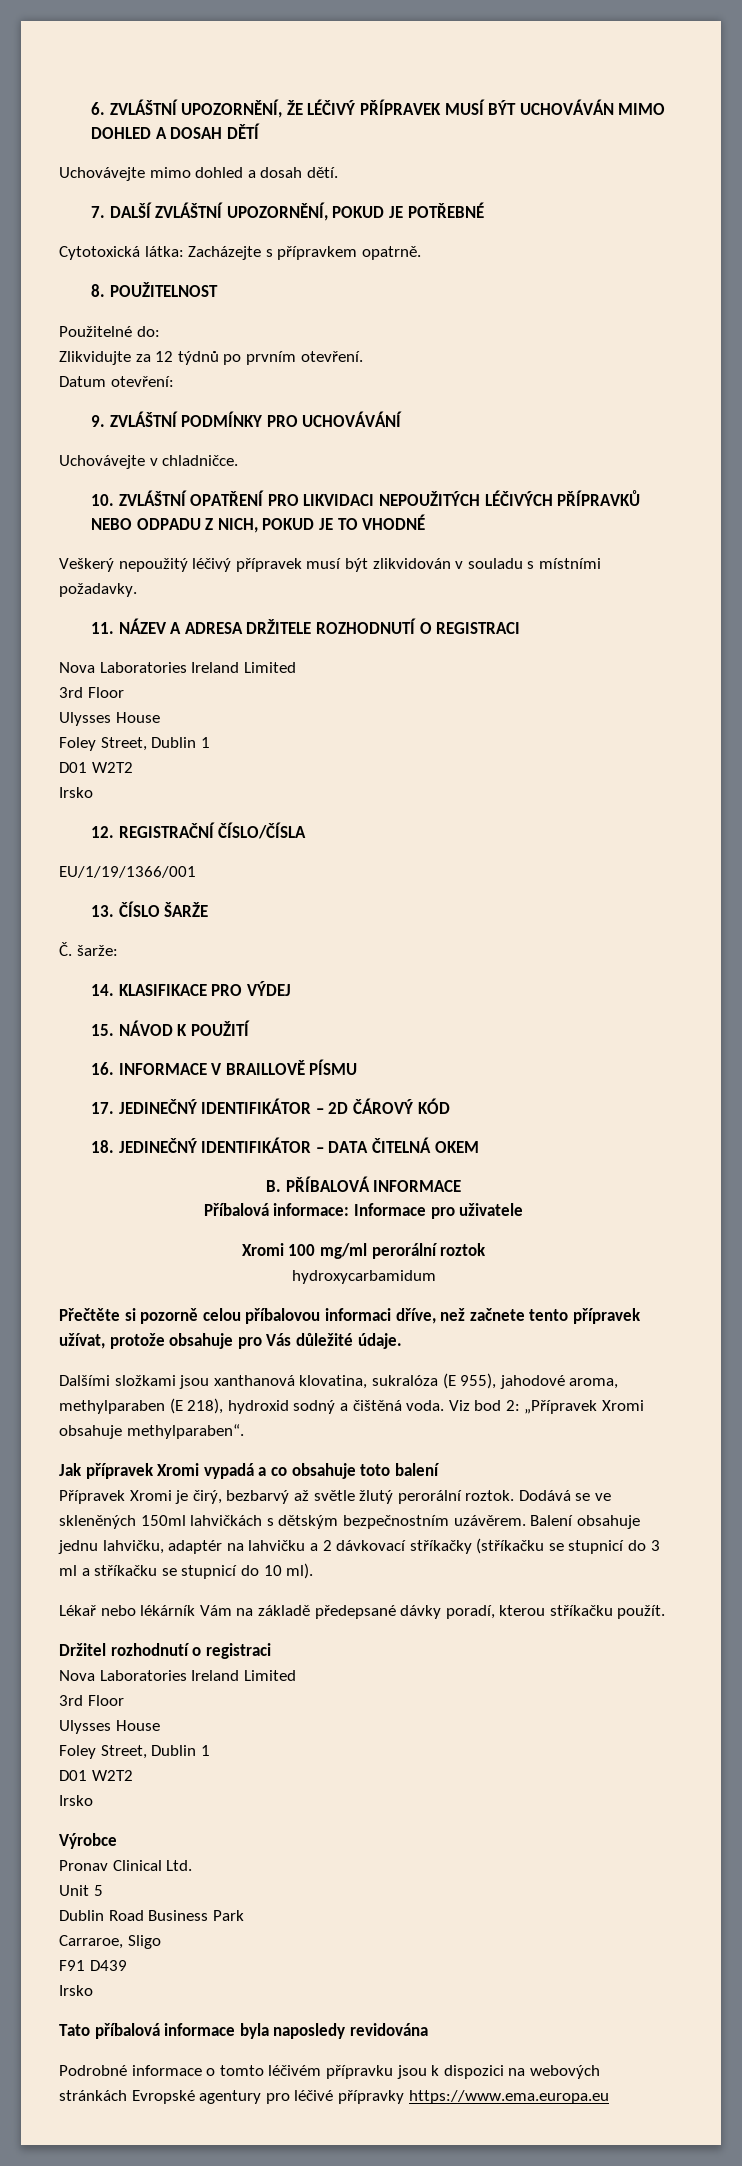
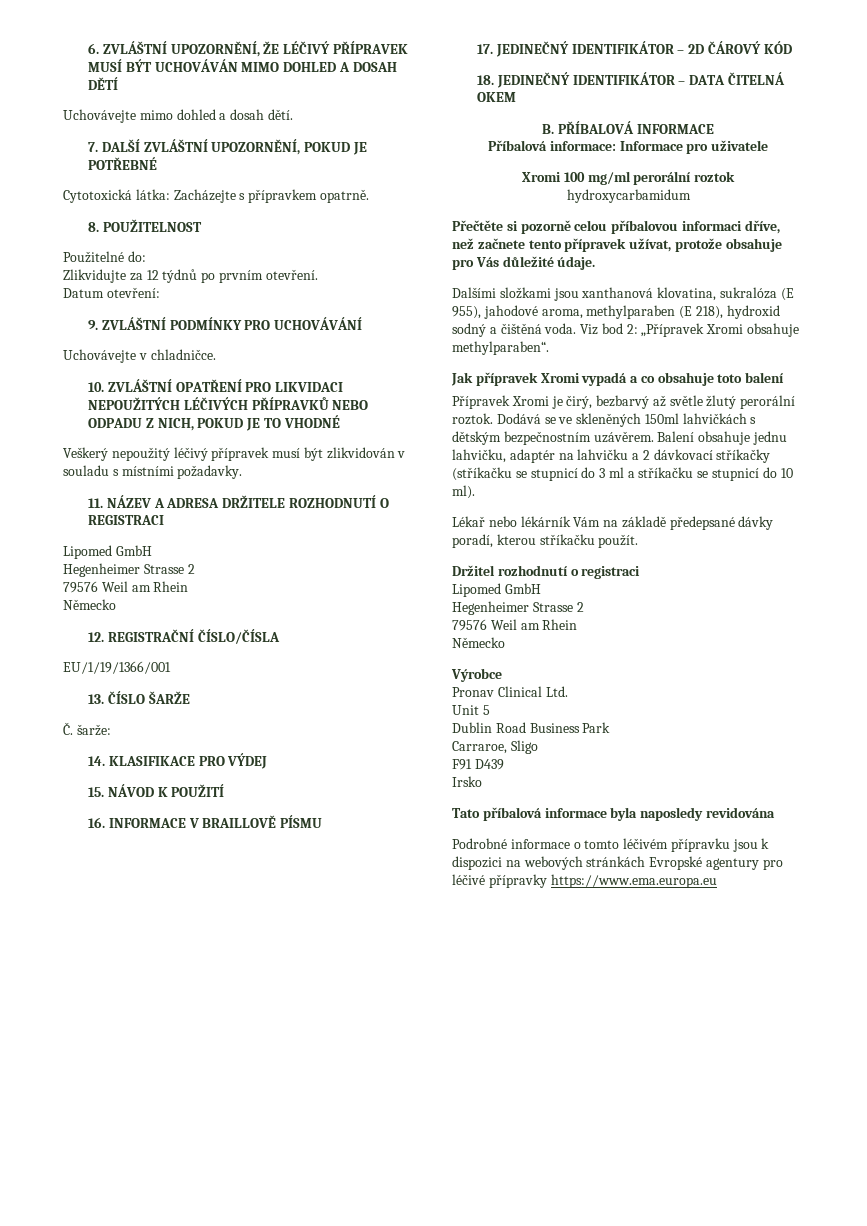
[59,662,296,673] [59,687,124,698] [59,712,160,726] [59,737,210,751] [59,762,133,773] [59,787,93,798] Nova Laboratories Ireland Limited // 3rd Floor // Ulysses House // Foley Street, Dublin 1 // D01 W2T2 // Irsko -> [63,545,152,559] [63,563,195,577] [63,581,189,593] [63,599,116,610] Lipomed GmbH // Hegenheimer Strasse 2 // 79576 Weil am Rhein // Německo
[59,1670,296,1681] [59,1695,124,1706] [59,1720,160,1734] [59,1745,210,1759] [59,1770,133,1781] [59,1795,93,1806] Nova Laboratories Ireland Limited // 3rd Floor // Ulysses House // Foley Street, Dublin 1 // D01 W2T2 // Irsko -> [452,583,541,597] [452,601,584,615] [452,619,578,631] [452,637,505,648] Lipomed GmbH // Hegenheimer Strasse 2 // 79576 Weil am Rhein // Německo

